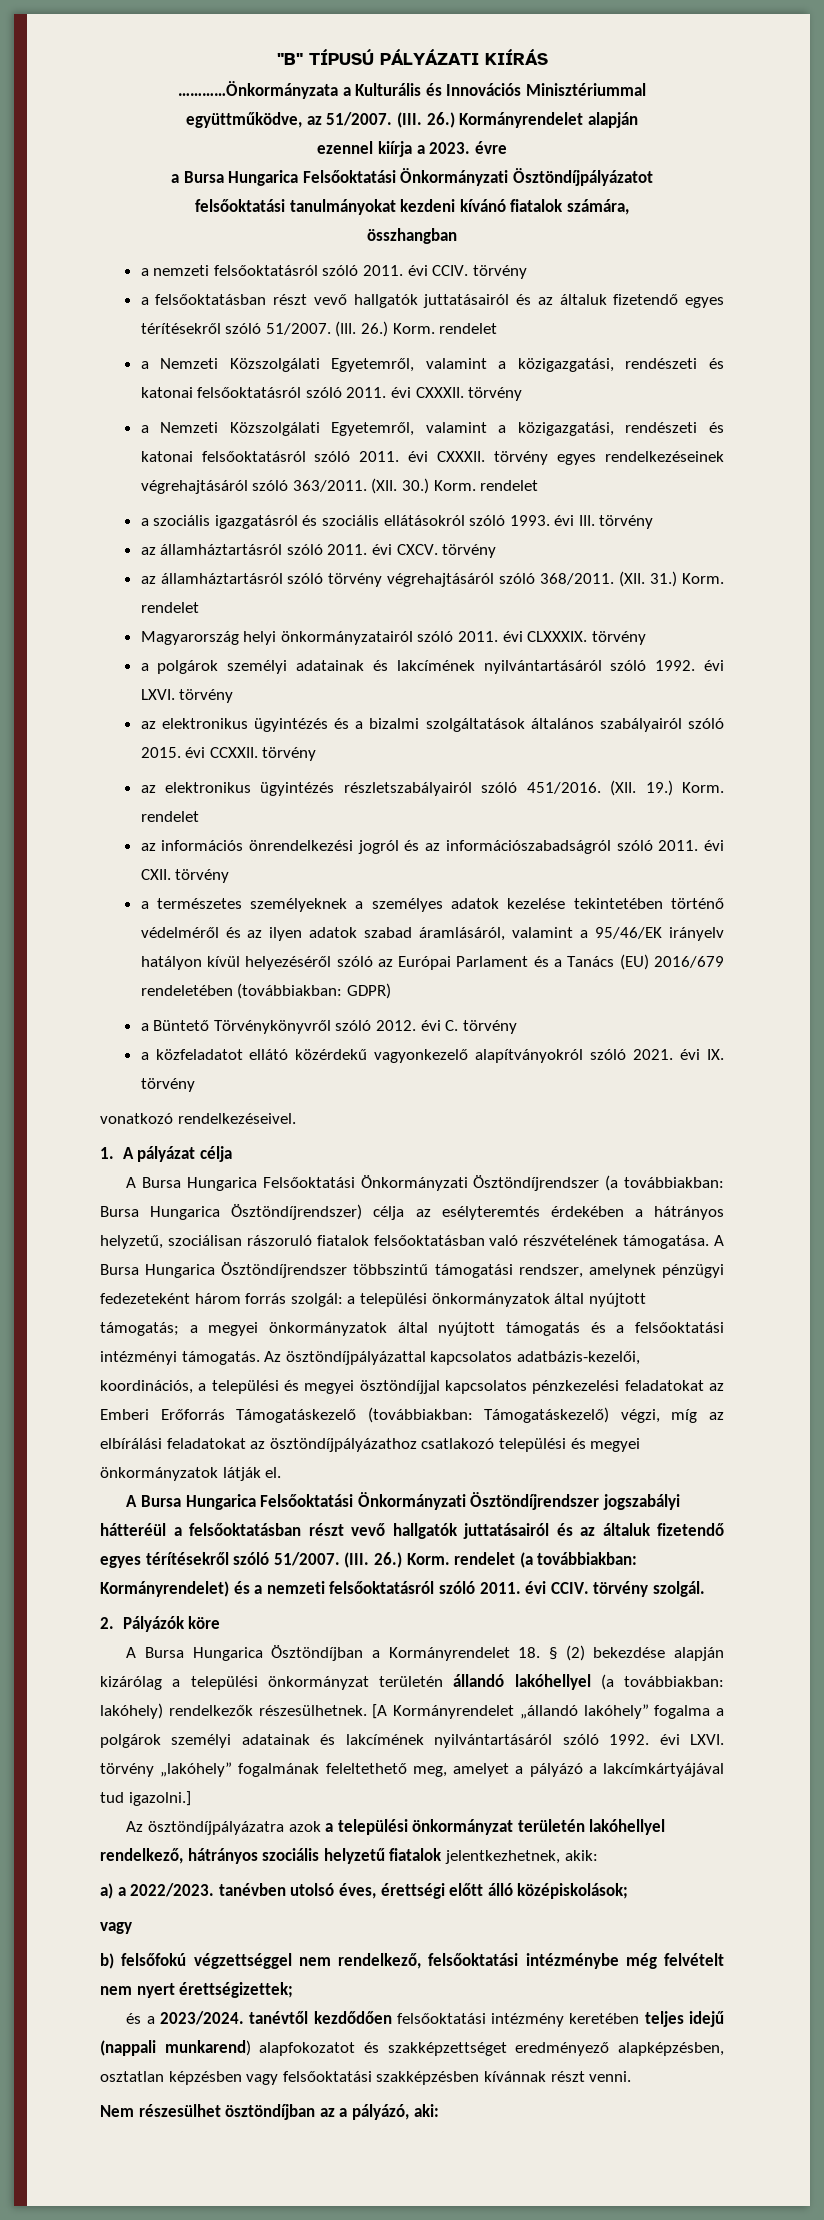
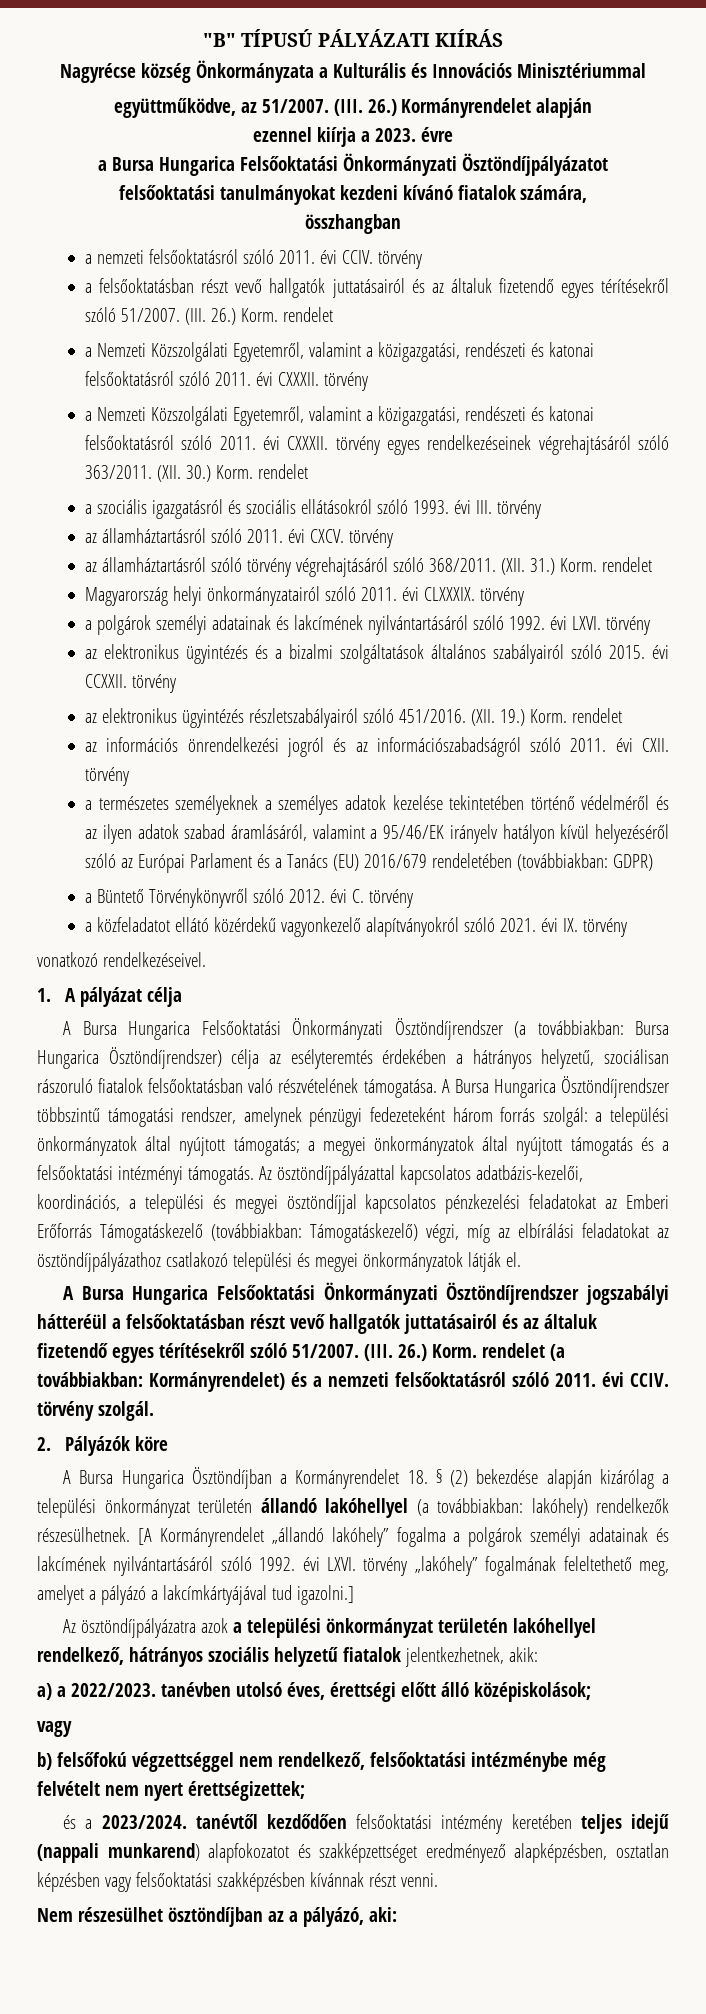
[178,81,339,99] …………Önkormányzata -> [60,60,315,83] Nagyrécse község Önkormányzata

